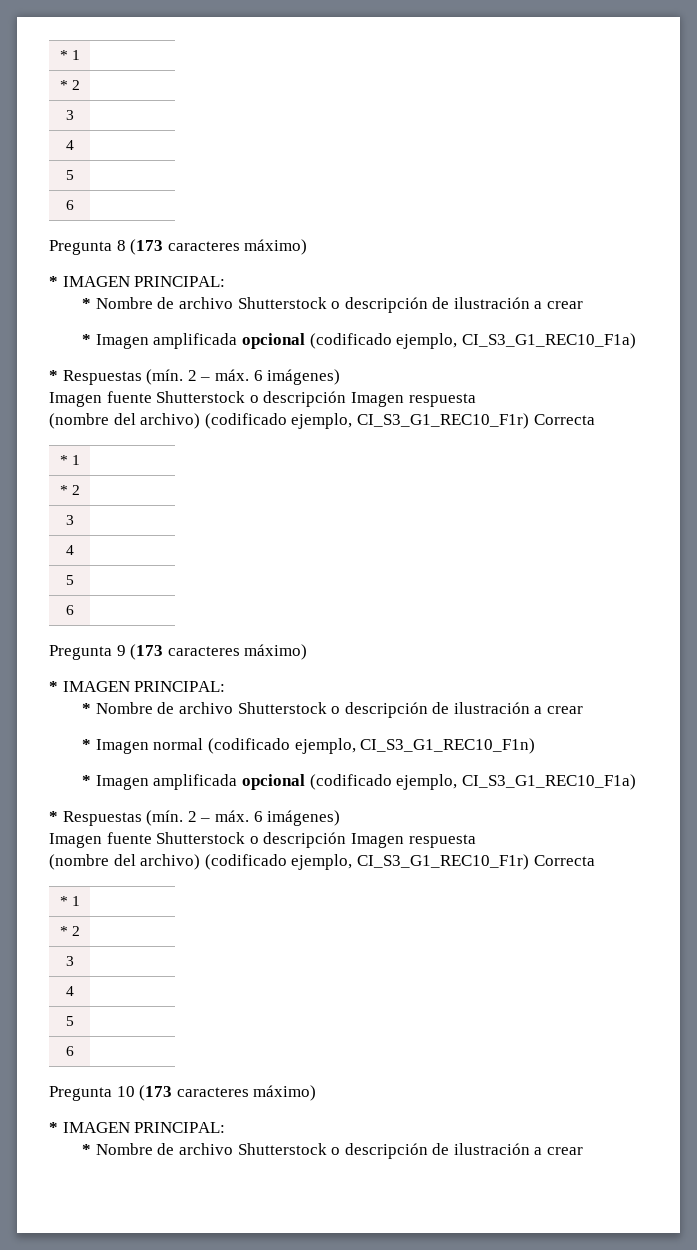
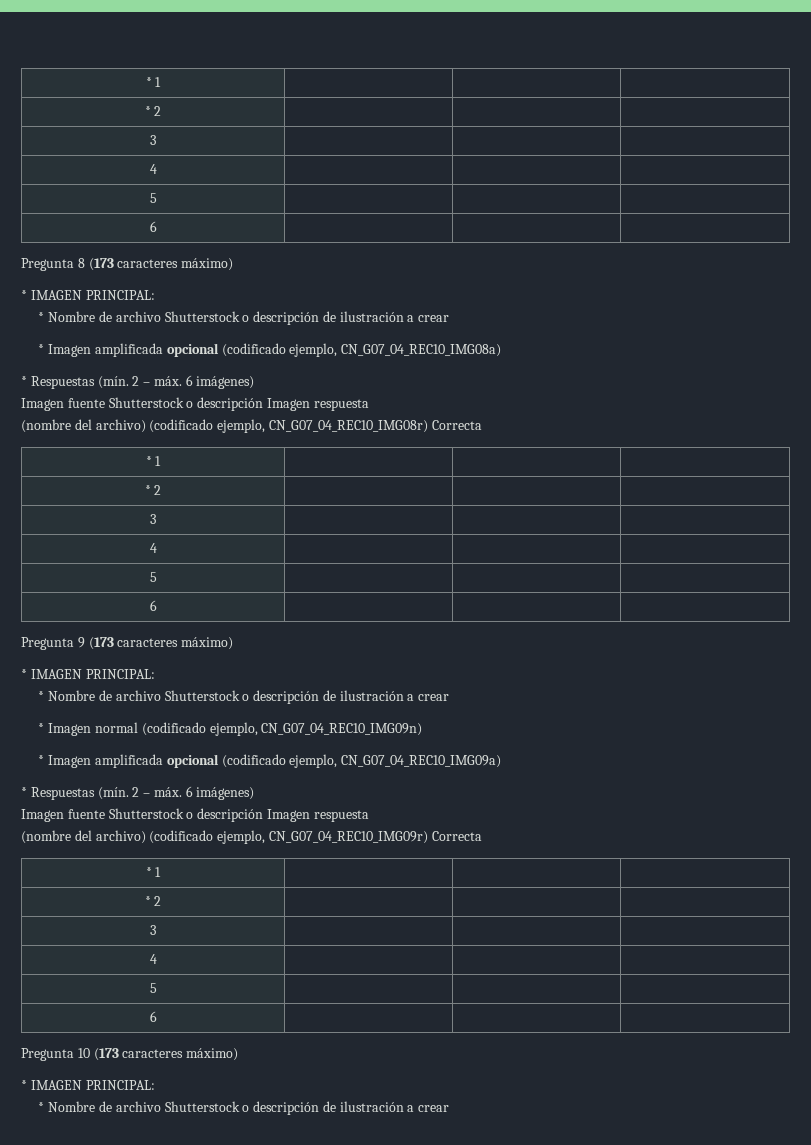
[461,333,636,349] CI_S3_G1_REC10_F1a) -> [341,344,502,357] CN_G07_04_REC10_IMG08a)
[356,413,529,429] CI_S3_G1_REC10_F1r) -> [268,420,428,433] CN_G07_04_REC10_IMG08r)
[360,738,536,754] [82,774,636,790] CI_S3_G1_REC10_F1n) // * Imagen amplificada opcional (codificado ejemplo, CI_S3_G1_REC10_F1a) -> [261,723,423,736] [38,754,502,768] CN_G07_04_REC10_IMG09n) // * Imagen amplificada opcional (codificado ejemplo, CN_G07_04_REC10_IMG09a)
[356,854,529,870] CI_S3_G1_REC10_F1r) -> [268,831,428,844] CN_G07_04_REC10_IMG09r)

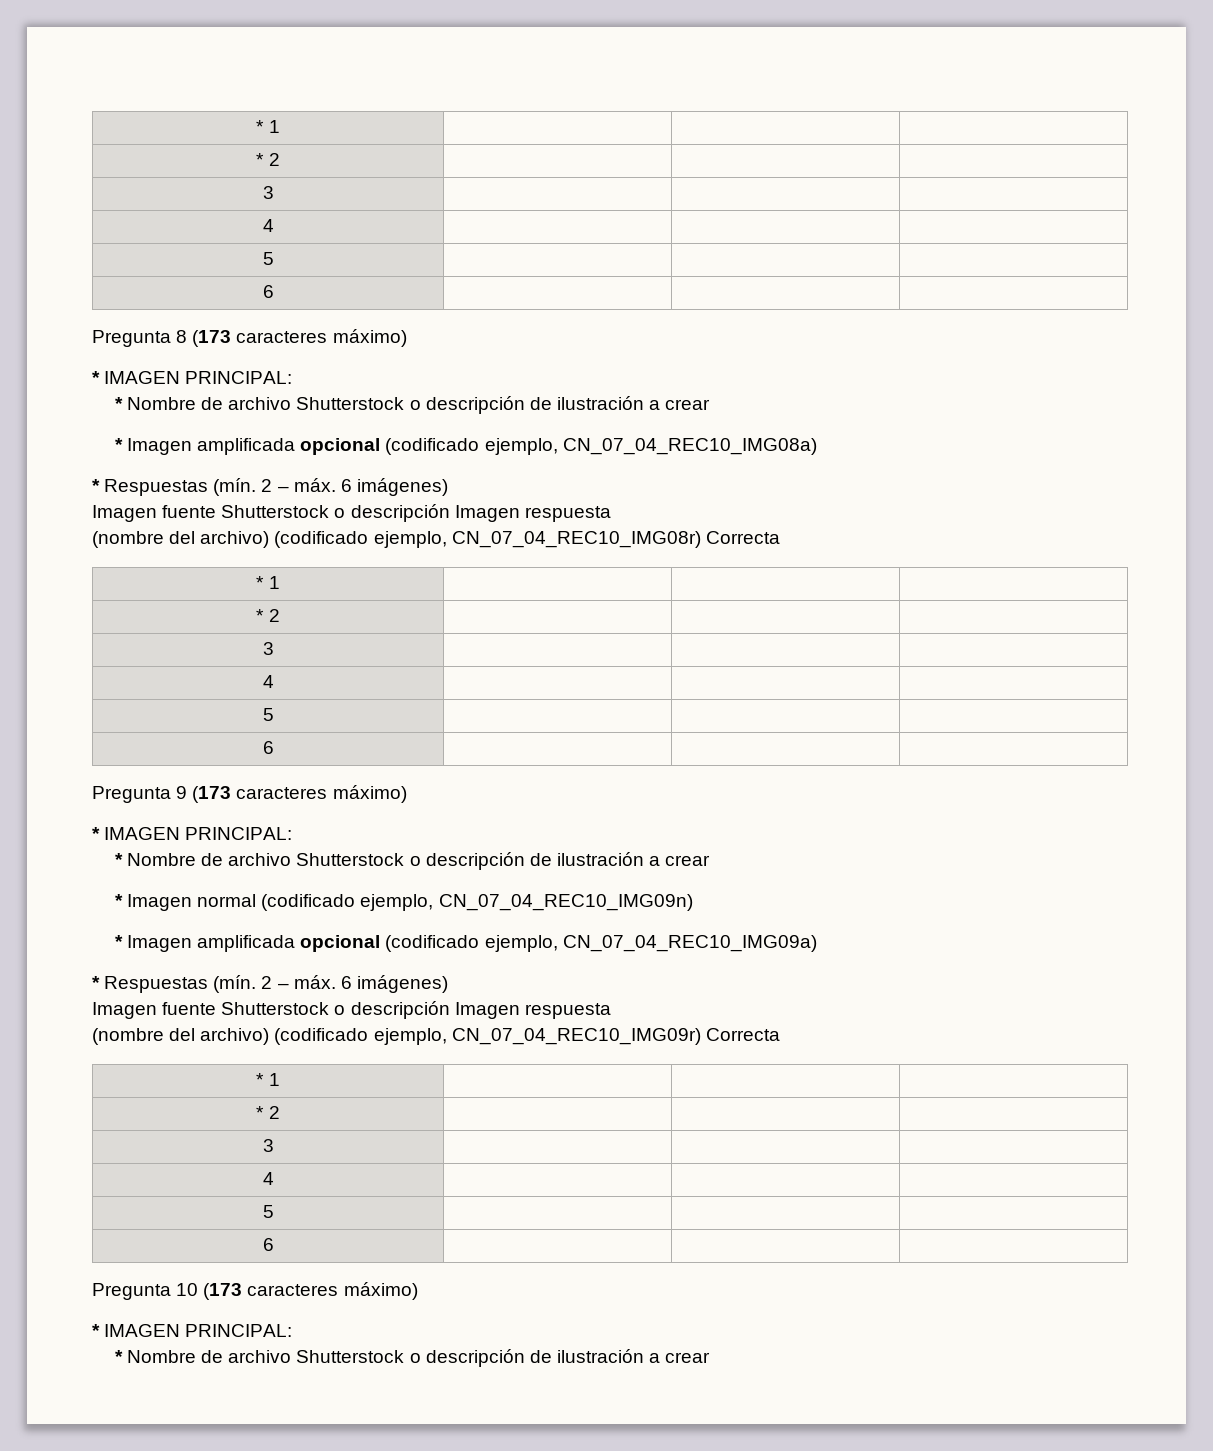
[341,344,502,357] CN_G07_04_REC10_IMG08a) -> [562,438,817,455] CN_07_04_REC10_IMG08a)
[268,420,428,433] CN_G07_04_REC10_IMG08r) -> [451,531,701,548] CN_07_04_REC10_IMG08r)
[261,723,423,736] [38,754,502,768] CN_G07_04_REC10_IMG09n) // * Imagen amplificada opcional (codificado ejemplo, CN_G07_04_REC10_IMG09a) -> [438,894,693,911] [114,935,817,952] CN_07_04_REC10_IMG09n) // * Imagen amplificada opcional (codificado ejemplo, CN_07_04_REC10_IMG09a)
[268,831,428,844] CN_G07_04_REC10_IMG09r) -> [451,1028,701,1045] CN_07_04_REC10_IMG09r)

